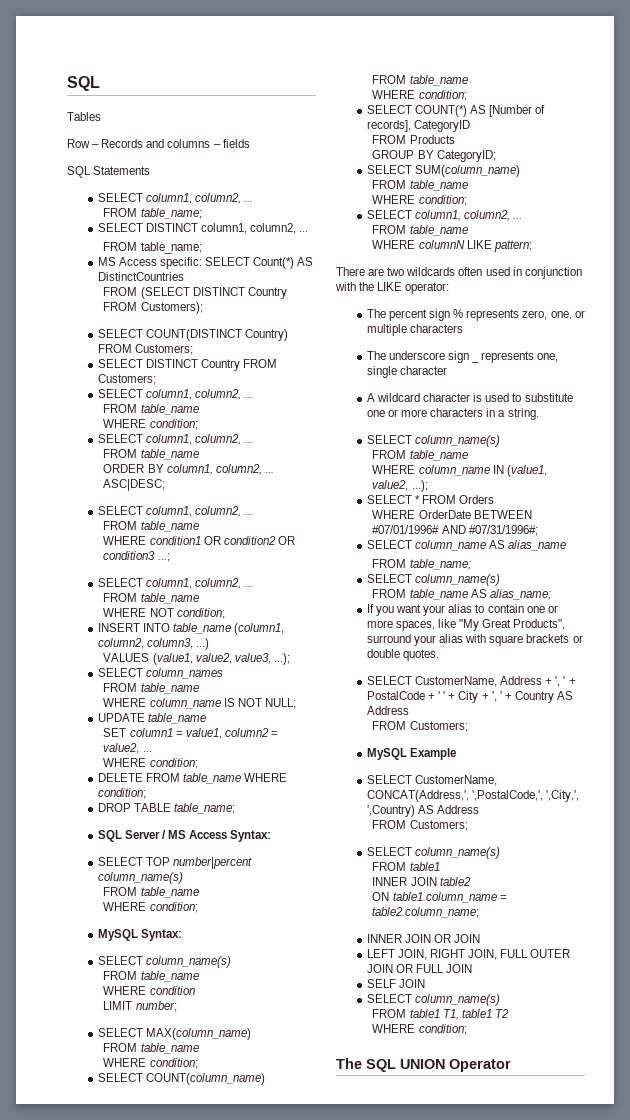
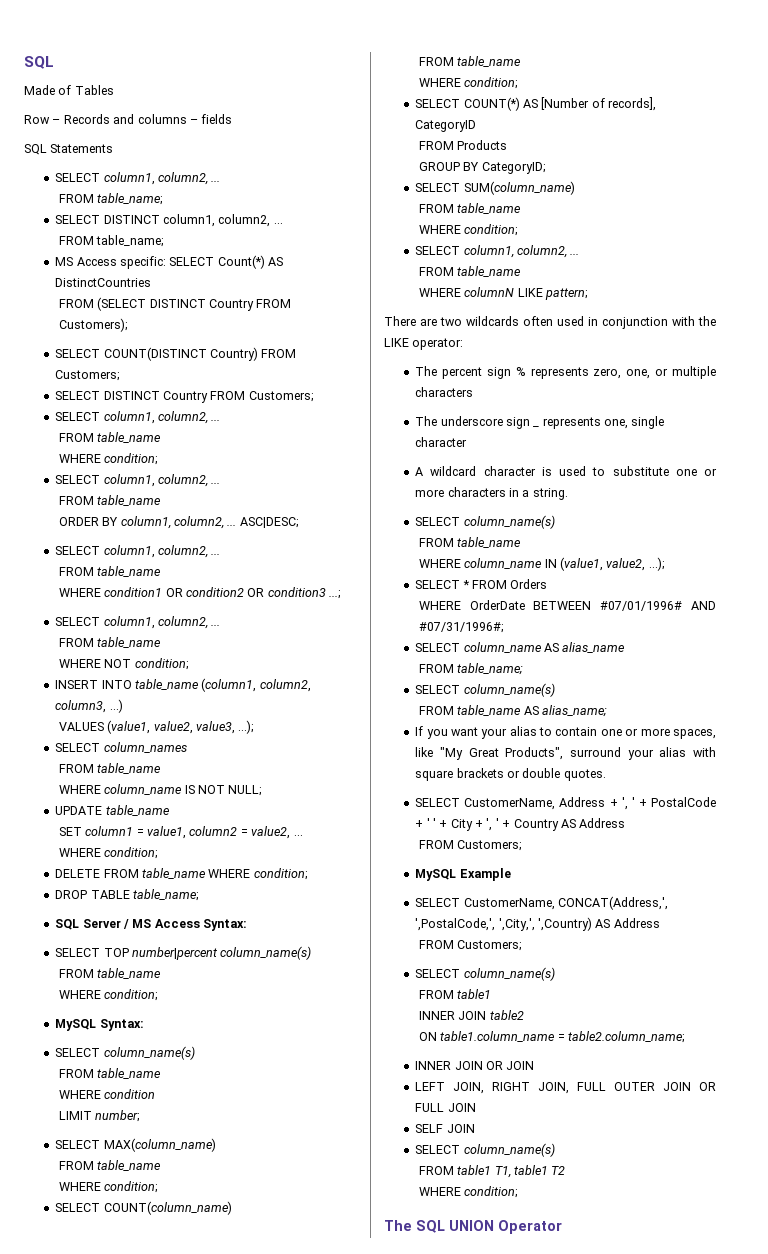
(100, 83) none -> [24,85,72,95] Made of

